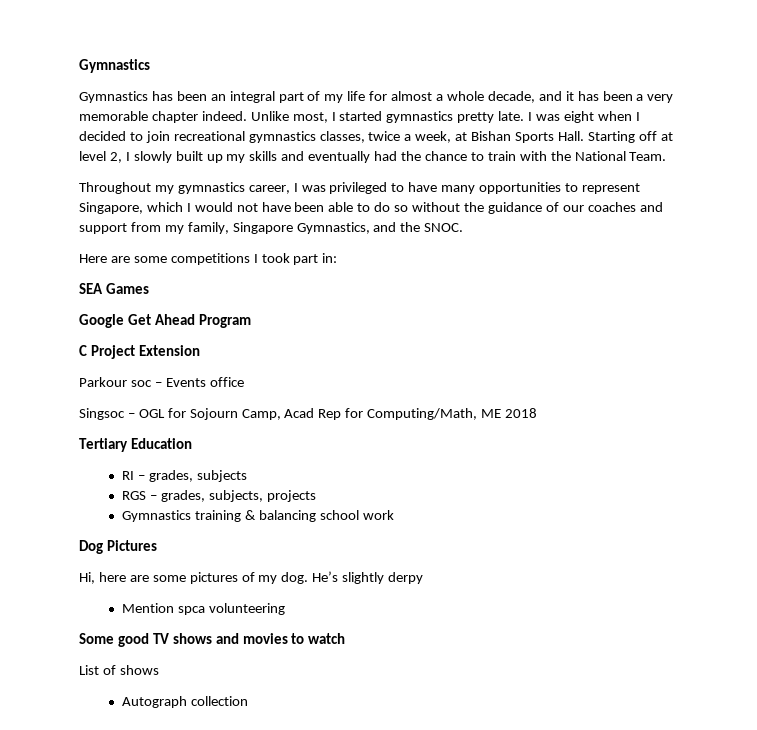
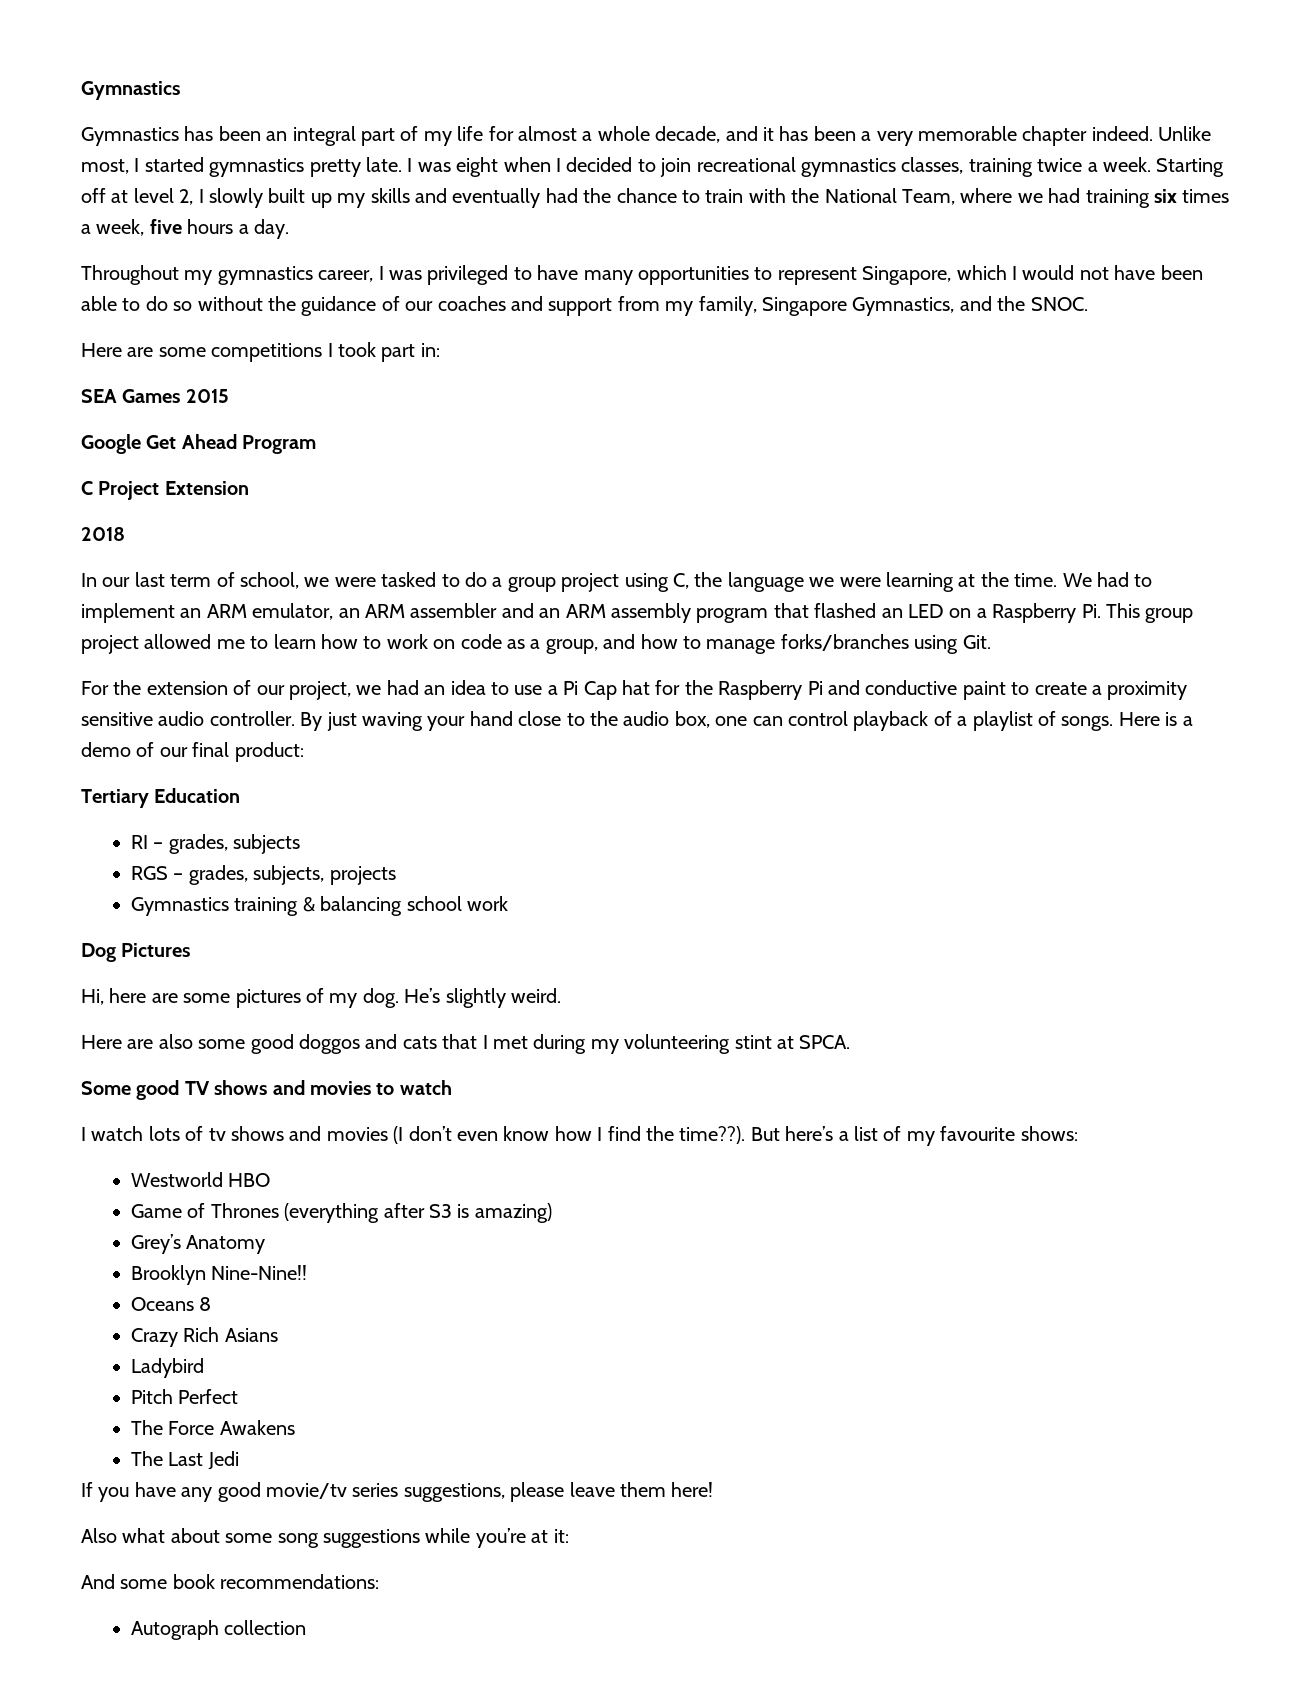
(365, 137) none -> [968,158,1033,177] training
[415,131,584,143] week, at Bishan Sports Hall. -> [1102,157,1151,172] week.
[629,152,667,161] Team. -> [901,188,1230,208] [81,219,289,239] Team, where we had training six times a week, five hours a day.
(149, 288) none -> [185,389,229,403] 2015
[79,377,244,387] [79,408,538,420] Parkour soc – Events office // Singsoc – OGL for Sojourn Camp, Acad Rep for Computing/Math, ME 2018 -> [81,527,125,541] [81,572,1153,592] [81,603,1194,623] [81,634,991,654] [81,680,1188,700] [81,711,1193,731] [81,742,304,762] 2018 // In our last term of school, we were tasked to do a group project using C, the language we were learning at the time. We had to implement an ARM emulator, an ARM assembler and an ARM assembly program that flashed an LED on a Raspberry Pi. This group project allowed me to learn how to work on code as a group, and how to manage forks/branches using Git. // For the extension of our project, we had an idea to use a Pi Cap hat for the Raspberry Pi and conductive paint to create a proximity sensitive audio controller. By just waving your hand close to the audio box, one can control playback of a playlist of songs. Here is a demo of our final product:
[388,572,424,584] [122,603,286,615] derpy // Mention spca volunteering -> [510,988,561,1003] [81,1034,851,1054] weird. // Here are also some good doggos and cats that I met during my volunteering stint at SPCA.
[79,665,159,675] List of shows -> [81,1126,1078,1146] [130,1172,271,1187] [130,1203,552,1223] [130,1234,266,1254] [130,1265,308,1285] [130,1297,212,1311] [130,1327,278,1347] [130,1358,204,1378] [130,1389,239,1404] [130,1420,295,1435] [130,1451,239,1470] [81,1482,714,1502] [81,1528,569,1548] [81,1574,380,1589] I watch lots of tv shows and movies (I don’t even know how I find the time??). But here’s a list of my favourite shows: // Westworld HBO // Game of Thrones (everything after S3 is amazing) // Grey’s Anatomy // Brooklyn Nine-Nine!! // Oceans 8 // Crazy Rich Asians // Ladybird // Pitch Perfect // The Force Awakens // The Last Jedi // If you have any good movie/tv series suggestions, please leave them here! // Also what about some song suggestions while you’re at it: // And some book recommendations:

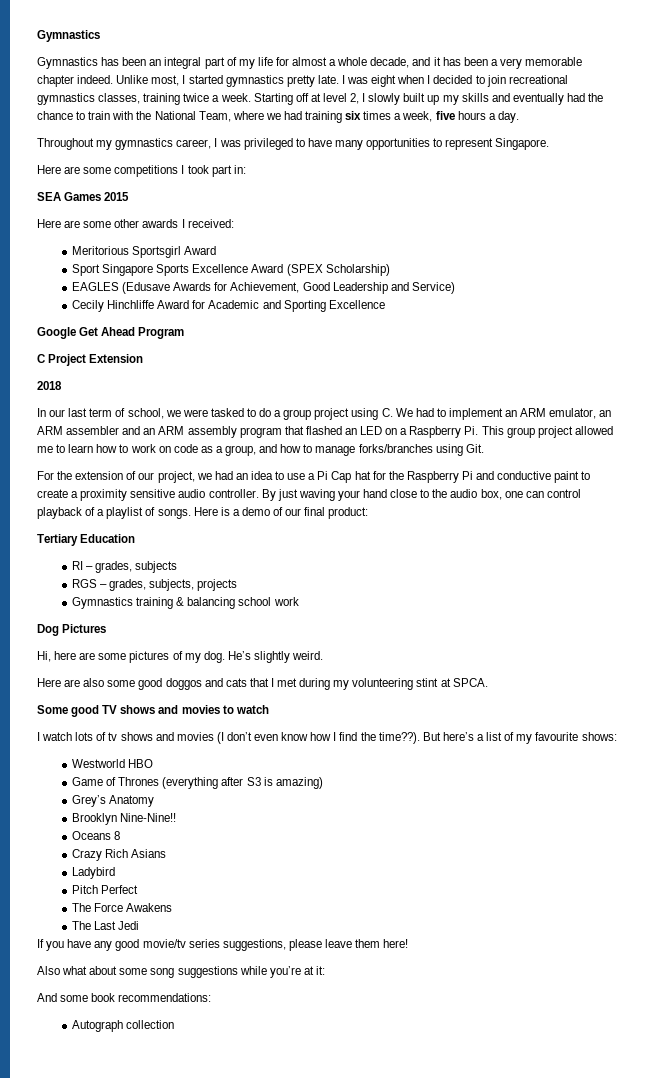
[862,265,1203,285] [81,296,1088,316] Singapore, which I would not have been able to do so without the guidance of our coaches and support from my family, Singapore Gymnastics, and the SNOC. -> [495,138,550,150] Singapore.
(229, 396) none -> [37,219,234,228] [72,246,217,258] [72,264,390,276] [72,282,455,294] [72,300,385,312] // Here are some other awards I received: // Meritorious Sportsgirl Award // Sport Singapore Sports Excellence Award (SPEX Scholarship) // EAGLES (Edusave Awards for Achievement, Good Leadership and Service) // Cecily Hinchliffe Award for Academic and Sporting Excellence
[672,572,1058,592] C, the language we were learning at the time. -> [381,408,393,417] C.

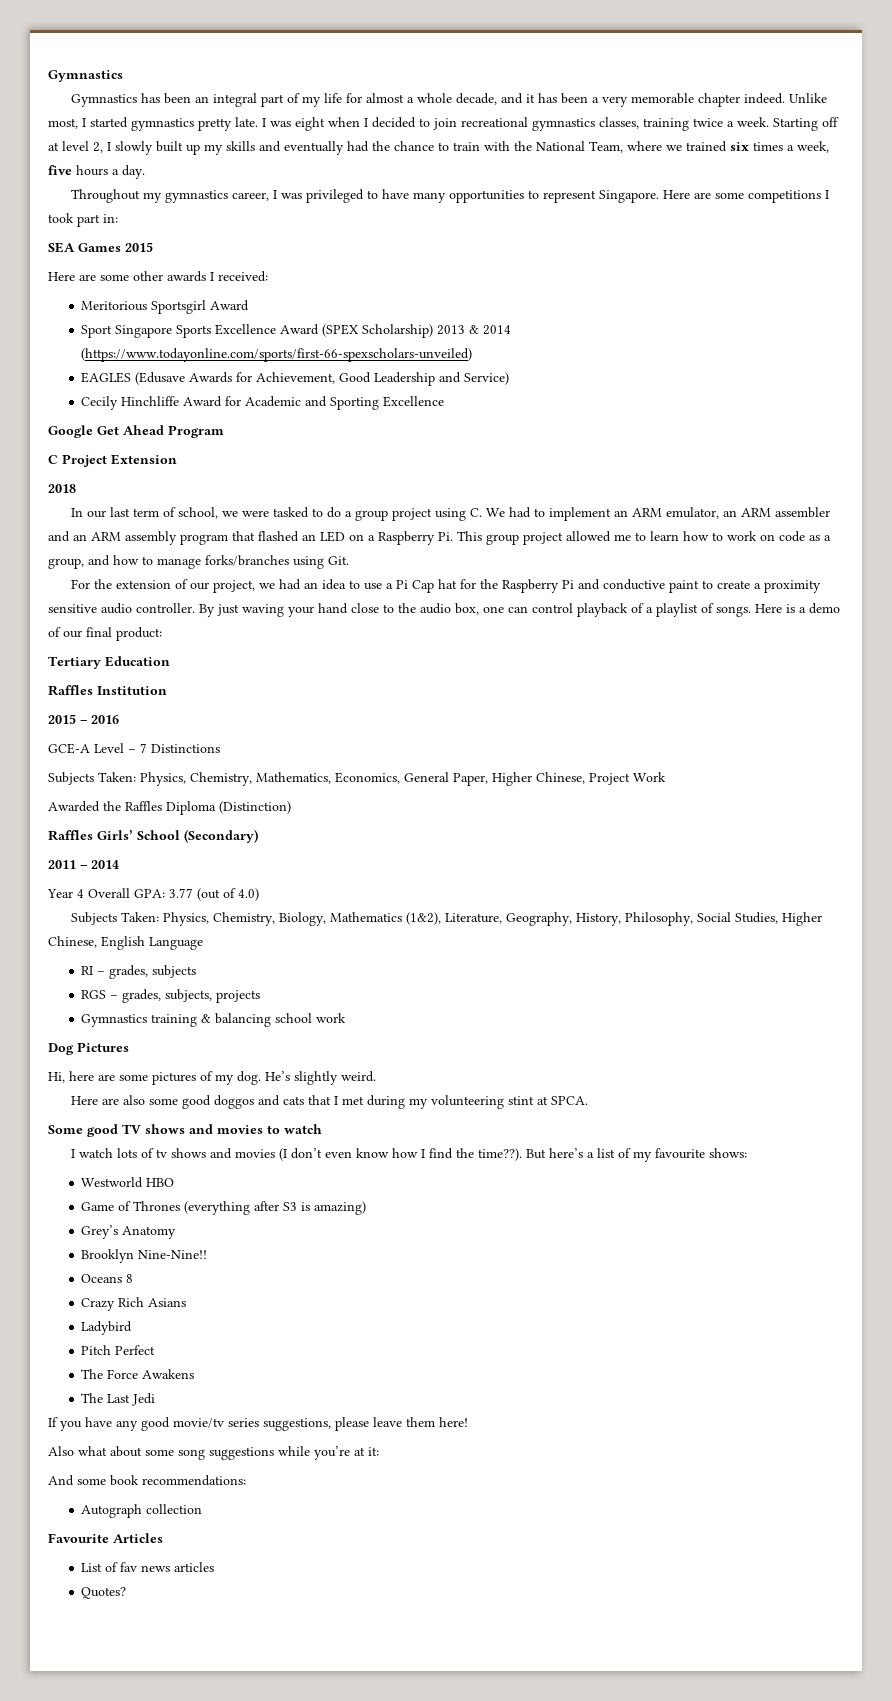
[283,111,343,123] had training -> [686,141,727,152] trained
(550, 144) // -> (660, 196) none
(390, 270) none -> [437,325,512,335] [81,348,473,362] 2013 & 2014 (https://www.todayonline.com/sports/first-66-spexscholars-unveiled)
(136, 538) none -> [48,685,167,696] [48,714,119,724] [48,743,220,754] [48,772,666,786] [48,801,291,815] [48,829,258,843] [48,860,119,869] [47,888,259,901] [71,912,823,926] [48,936,203,950] // Raffles Institution // 2015 – 2016 // GCE-A Level – 7 Distinctions // Subjects Taken: Physics, Chemistry, Mathematics, Economics, General Paper, Higher Chinese, Project Work // Awarded the Raffles Diploma (Distinction) // Raffles Girls’ School (Secondary) // 2011 – 2014 // Year 4 Overall GPA: 3.77 (out of 4.0) // Subjects Taken: Physics, Chemistry, Biology, Mathematics (1&2), Literature, Geography, History, Philosophy, Social Studies, Higher Chinese, English Language
(175, 1024) none -> [48,1533,163,1543] [81,1562,215,1572] [81,1587,127,1599] // Favourite Articles // List of fav news articles // Quotes?

